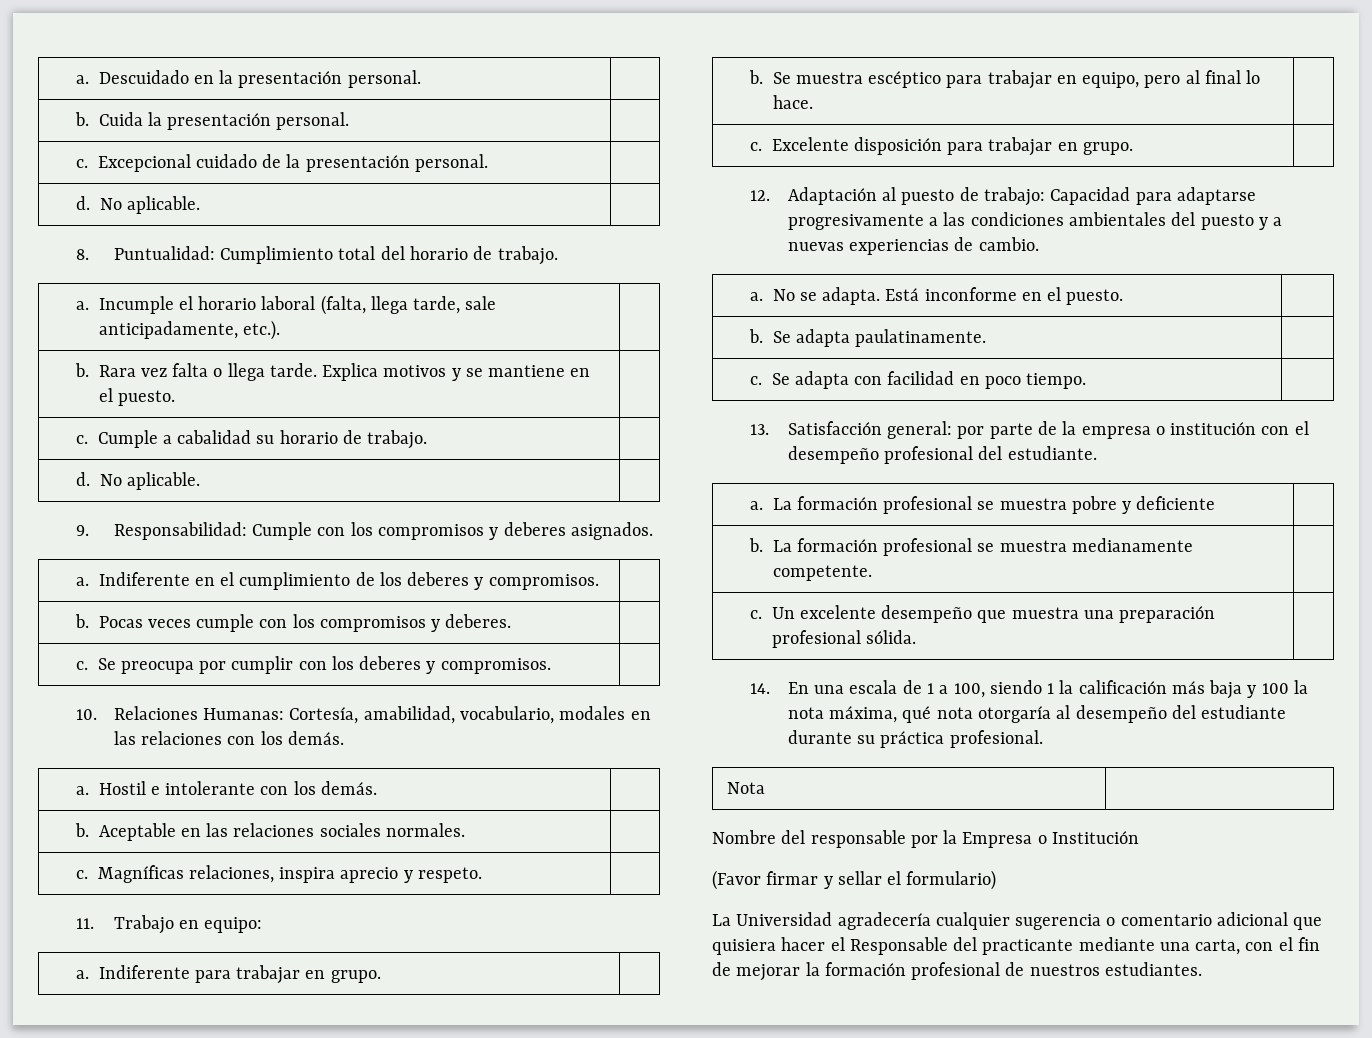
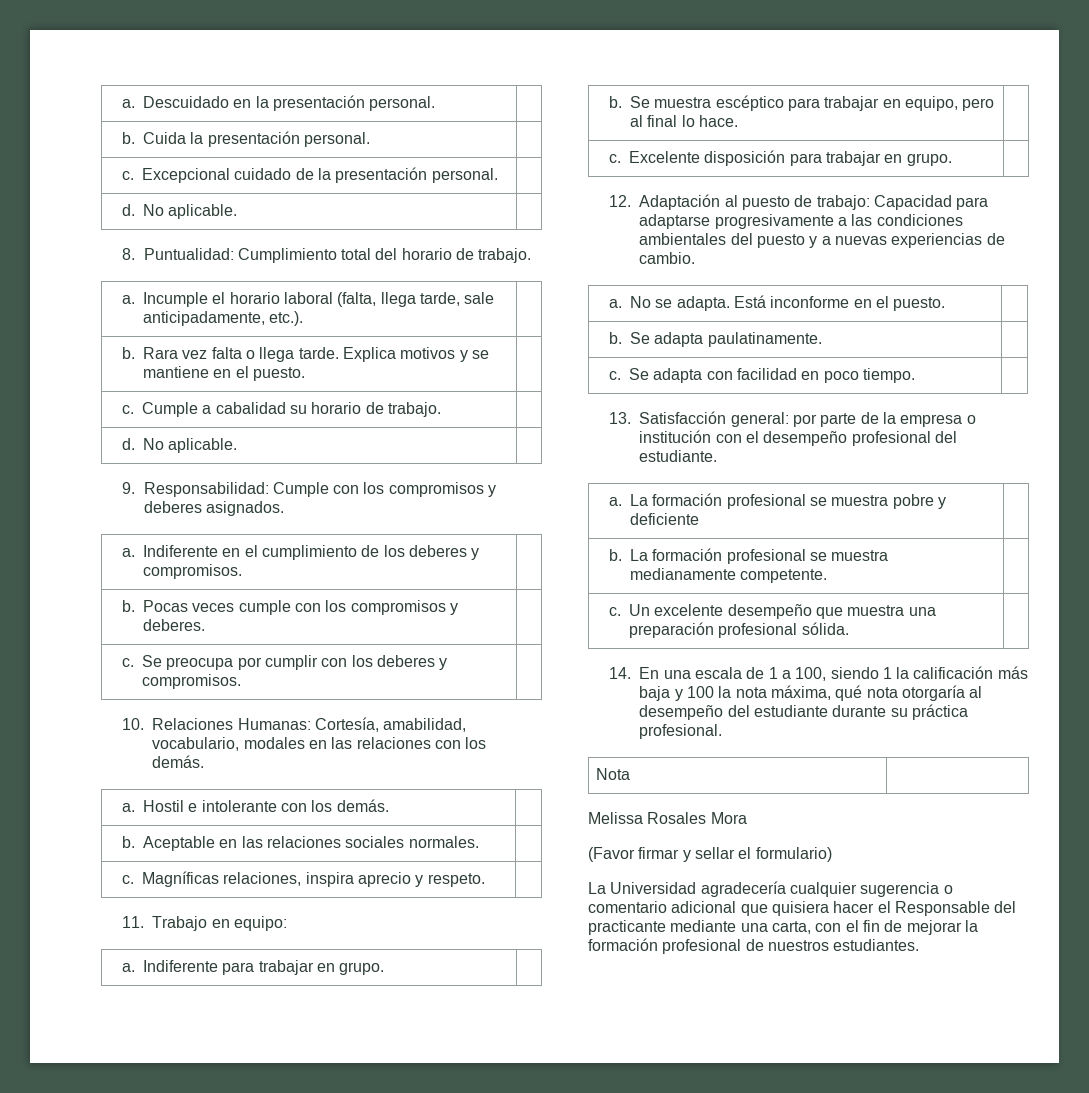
[712,830,1139,848] Nombre del responsable por la Empresa o Institución -> [588,812,747,824] Melissa Rosales Mora

